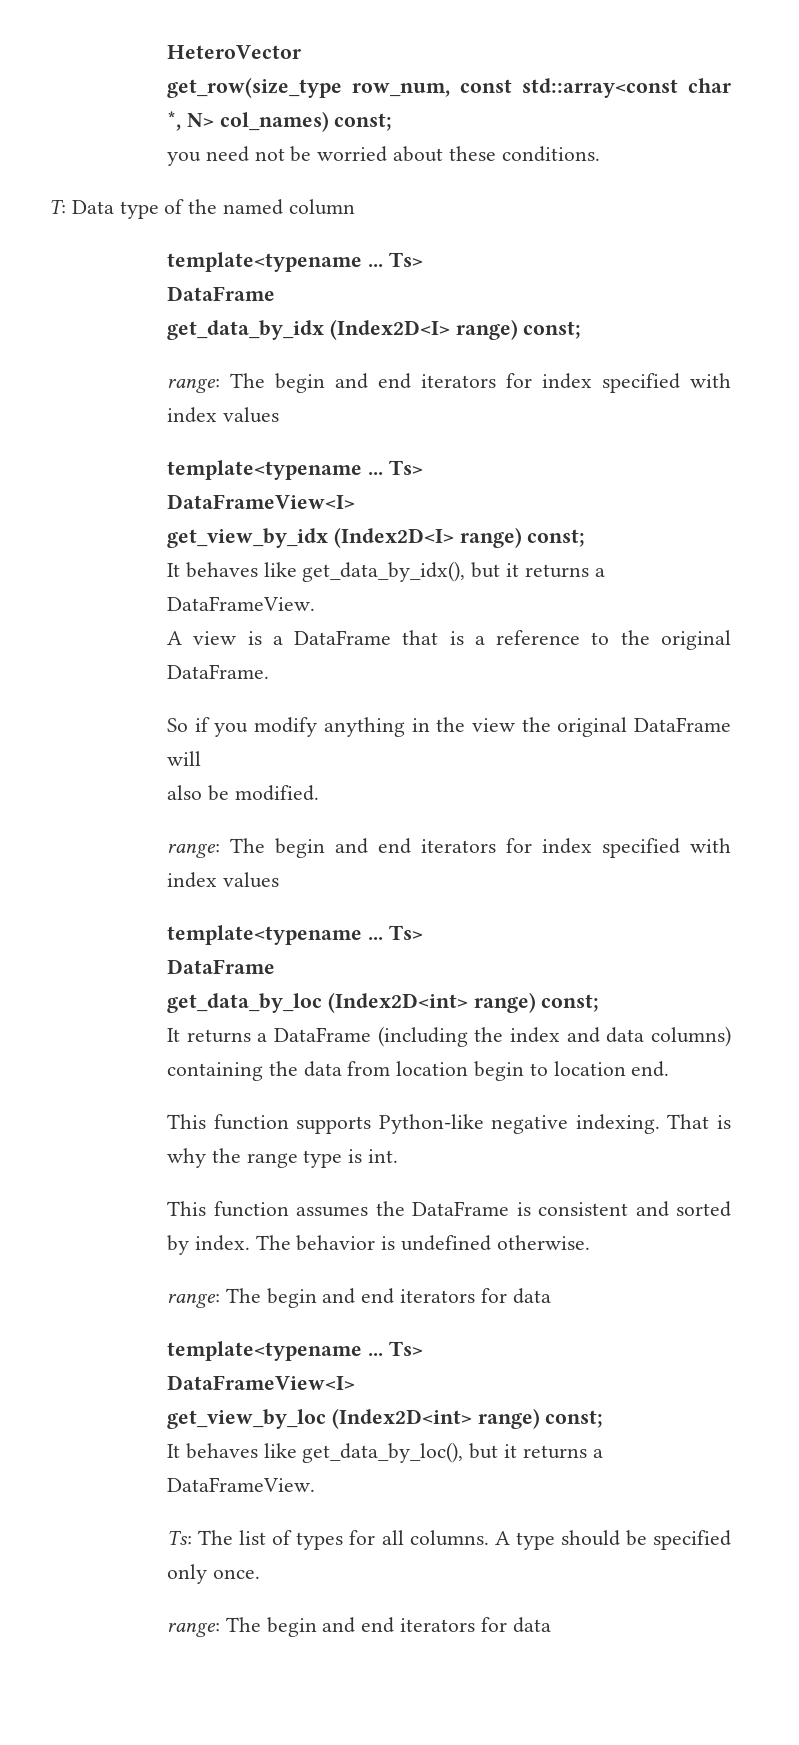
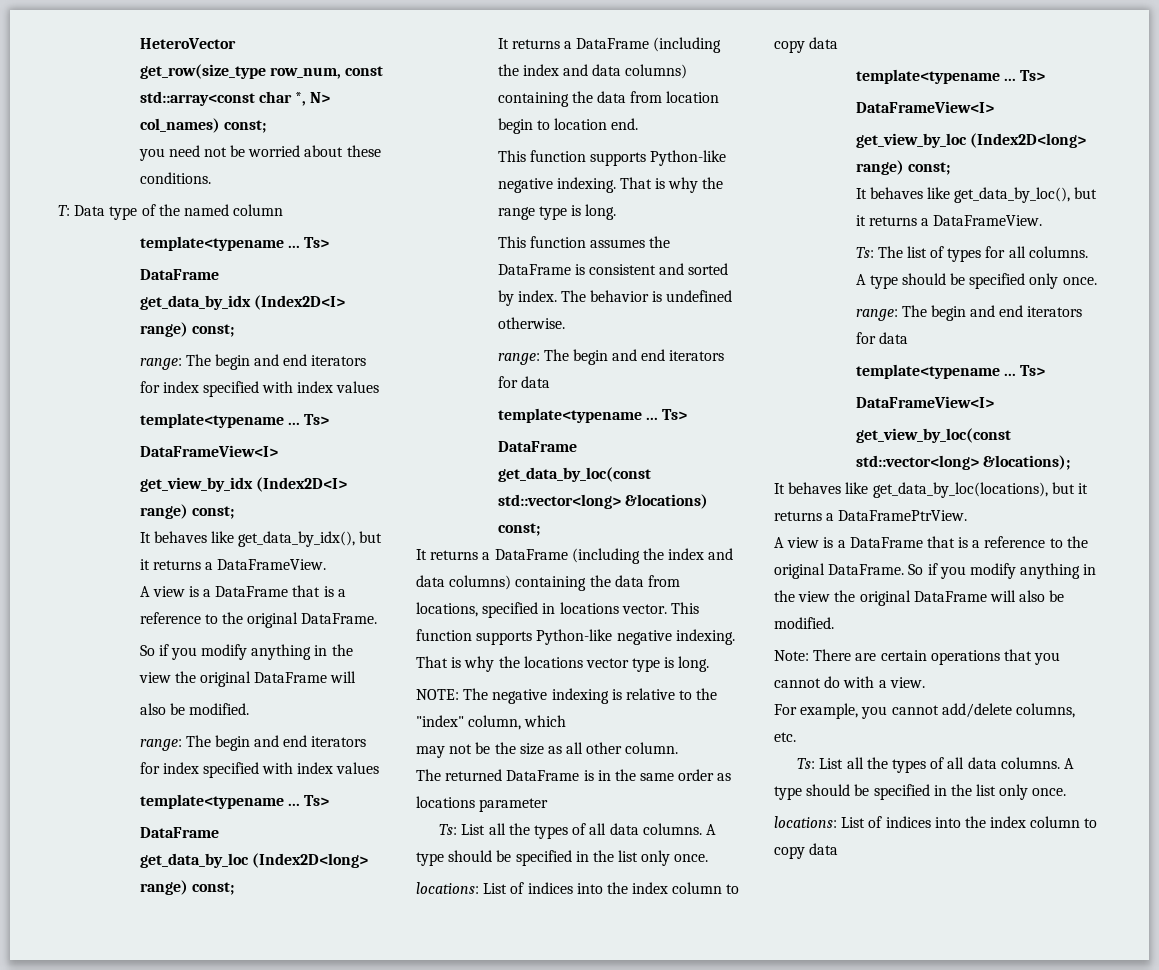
[327,992,468,1013] (Index2D<int> -> [251,853,368,868] (Index2D<long>
[368,1149,399,1163] int. -> [585,204,617,220] long.
(423, 1348) none -> [497,441,577,452] [497,467,651,482] [497,494,708,509] [497,523,540,536] [416,548,734,564] [416,575,680,591] [416,602,699,618] [416,629,735,645] [416,656,710,672] [416,688,718,704] [416,715,567,730] [416,742,679,758] [416,769,732,781] [416,796,549,812] [439,823,716,839] [416,850,709,866] [416,882,740,894] [774,37,839,53] [855,69,1045,84] // DataFrame // get_data_by_loc(const std::vector<long> &locations) const; // It returns a DataFrame (including the index and data columns) containing the data from locations, specified in locations vector. This function supports Python-like negative indexing. That is why the locations vector type is long. // NOTE: The negative indexing is relative to the "index" column, which // may not be the size as all other column. // The returned DataFrame is in the same order as locations parameter // Ts: List all the types of all data columns. A type should be specified in the list only once. // locations: List of indices into the index column to copy data // template<typename ... Ts>
[331,1408,472,1429] (Index2D<int> -> [969,133,1086,148] (Index2D<long>
(551, 1625) none -> [855,364,1045,379] [855,396,994,408] [855,428,1011,443] [855,455,1070,470] [774,482,1088,498] [774,510,968,521] [774,536,1088,548] [774,563,1097,579] [774,590,1065,606] [774,617,834,629] [774,649,1061,665] [774,676,925,688] [774,703,1075,719] [774,732,796,742] [797,757,1074,773] [774,784,1067,800] [774,816,1098,828] [774,843,839,859] // template<typename ... Ts> // DataFrameView<I> // get_view_by_loc(const std::vector<long> &locations); // It behaves like get_data_by_loc(locations), but it returns a DataFramePtrView. // A view is a DataFrame that is a reference to the original DataFrame. So if you modify anything in the view the original DataFrame will also be modified. // Note: There are certain operations that you cannot do with a view. // For example, you cannot add/delete columns, etc. // Ts: List all the types of all data columns. A type should be specified in the list only once. // locations: List of indices into the index column to copy data

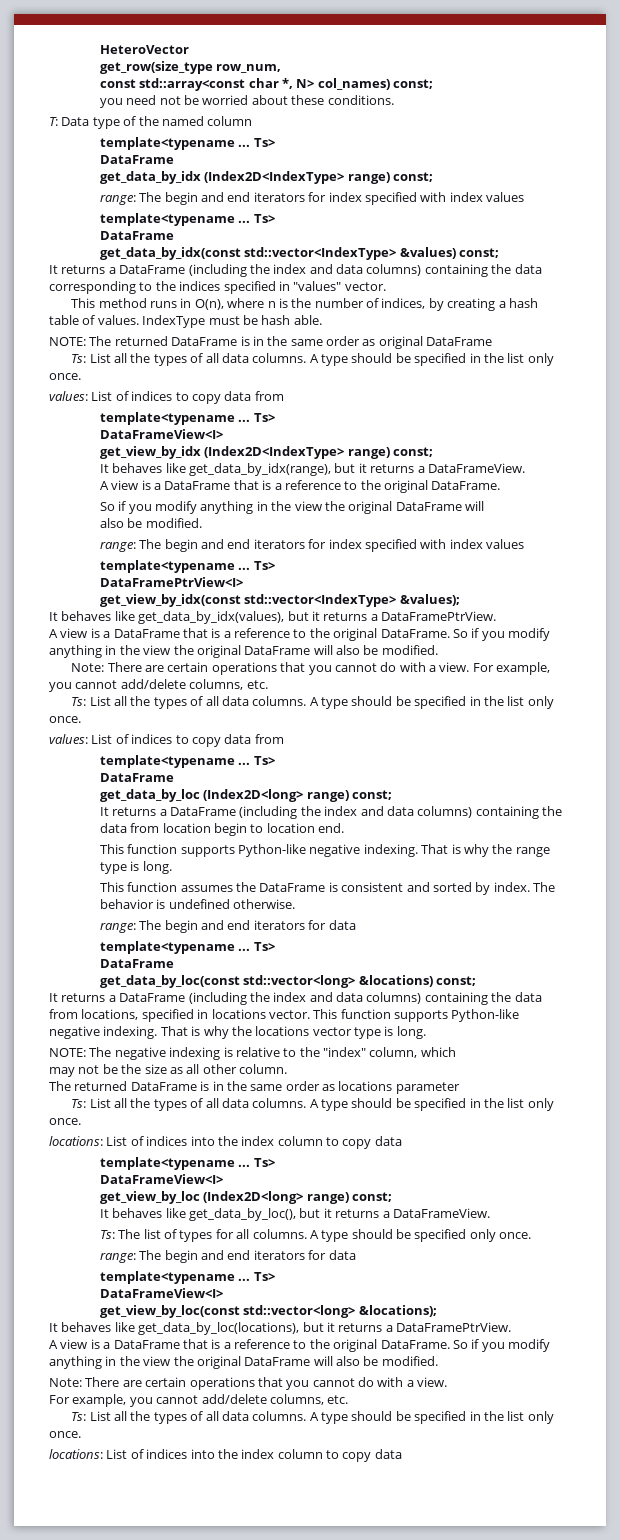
(341, 73) none -> (282, 68) //
[253,295,345,310] (Index2D<I> -> [204,171,345,184] (Index2D<IndexType>
(329, 419) none -> [99,231,174,240] [99,247,500,260] [49,264,542,277] [49,281,386,294] [71,298,538,311] [49,315,322,328] [49,336,493,349] [71,353,554,366] [49,373,81,380] [49,391,284,404] [99,412,275,425] // DataFrame // get_data_by_idx(const std::vector<IndexType> &values) const; // It returns a DataFrame (including the index and data columns) containing the data corresponding to the indices specified in "values" vector. // This method runs in O(n), where n is the number of indices, by creating a hash table of values. IndexType must be hash able. // NOTE: The returned DataFrame is in the same order as original DataFrame // Ts: List all the types of all data columns. A type should be specified in the list only once. // values: List of indices to copy data from // template<typename ... Ts>
[255,477,347,492] [139,504,234,519] [139,531,356,547] (Index2D<I> range) const; // It behaves like get_data_by_idx(), -> [204,446,434,459] [99,463,332,476] (Index2D<IndexType> range) const; // It behaves like get_data_by_idx(range),
(329, 800) none -> [99,577,243,587] [99,594,460,607] [49,611,496,624] [49,628,550,641] [49,645,438,658] [71,662,551,675] [49,679,268,692] [71,696,554,709] [49,716,81,723] [49,734,284,747] [99,755,275,768] // DataFramePtrView<I> // get_view_by_idx(const std::vector<IndexType> &values); // It behaves like get_data_by_idx(values), but it returns a DataFramePtrView. // A view is a DataFrame that is a reference to the original DataFrame. So if you modify anything in the view the original DataFrame will also be modified. // Note: There are certain operations that you cannot do with a view. For example, you cannot add/delete columns, etc. // Ts: List all the types of all data columns. A type should be specified in the list only once. // values: List of indices to copy data from // template<typename ... Ts>

